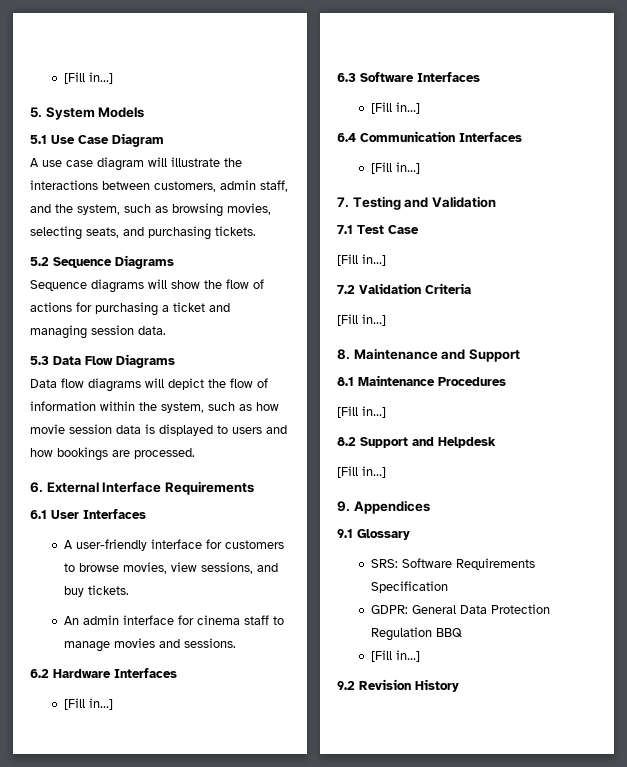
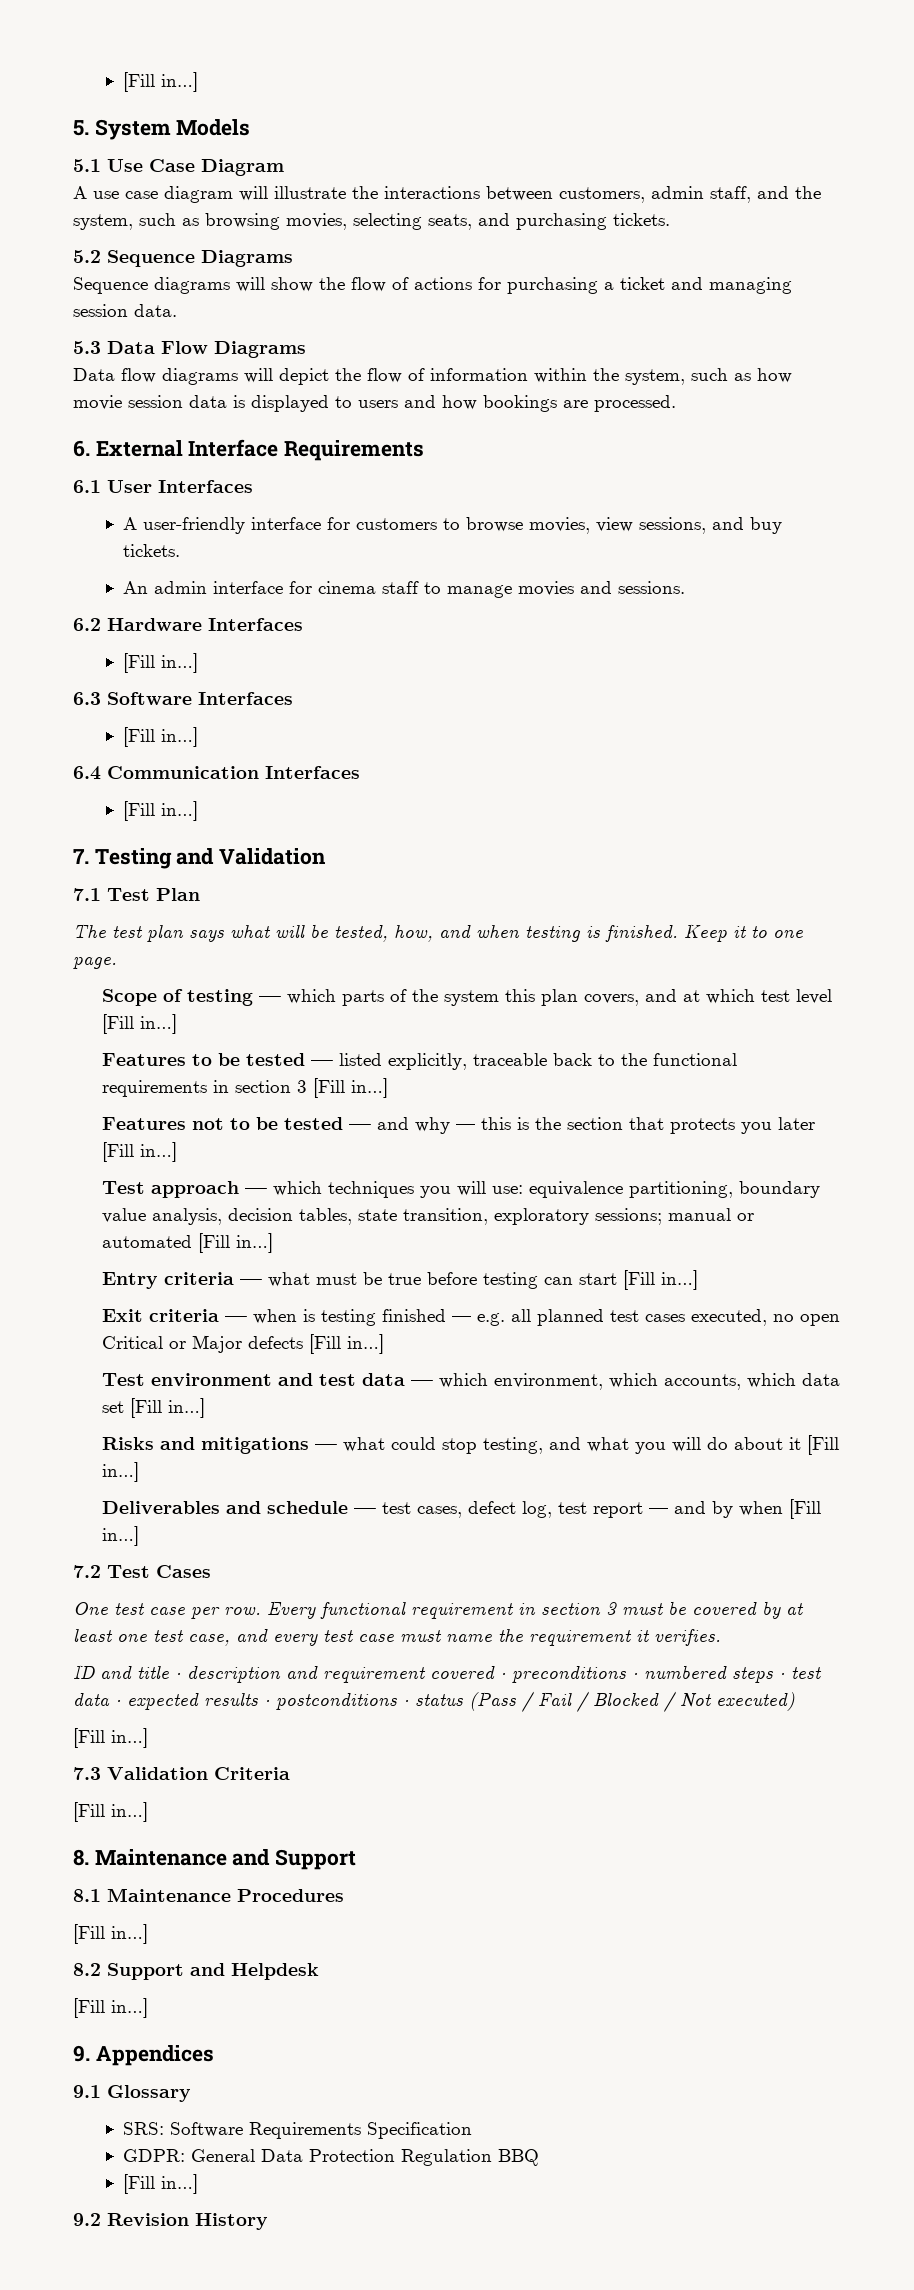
[388,225,419,234] [337,254,386,266] [337,285,355,294] Case // [Fill in…] // 7.2 -> [156,888,200,901] [73,924,803,942] [73,957,117,969] [102,989,833,1006] [102,1014,178,1034] [102,1053,738,1070] [102,1078,389,1098] [102,1117,816,1134] [102,1142,178,1162] [102,1181,821,1198] [102,1208,755,1225] [102,1233,274,1253] [102,1270,699,1290] [102,1309,841,1326] [102,1334,385,1354] [102,1373,841,1390] [102,1398,206,1418] [102,1435,840,1455] [102,1462,140,1482] [102,1499,822,1519] [102,1526,140,1546] [73,1565,211,1578] [73,1601,804,1619] [73,1629,721,1646] [73,1665,822,1683] [73,1691,795,1712] [73,1728,148,1748] [73,1767,101,1780] Plan // The test plan says what will be tested, how, and when testing is finished. Keep it to one page. // Scope of testing — which parts of the system this plan covers, and at which test level [Fill in…] // Features to be tested — listed explicitly, traceable back to the functional requirements in section 3 [Fill in…] // Features not to be tested — and why — this is the section that protects you later [Fill in…] // Test approach — which techniques you will use: equivalence partitioning, boundary value analysis, decision tables, state transition, exploratory sessions; manual or automated [Fill in…] // Entry criteria — what must be true before testing can start [Fill in…] // Exit criteria — when is testing finished — e.g. all planned test cases executed, no open Critical or Major defects [Fill in…] // Test environment and test data — which environment, which accounts, which data set [Fill in…] // Risks and mitigations — what could stop testing, and what you will do about it [Fill in…] // Deliverables and schedule — test cases, defect log, test report — and by when [Fill in…] // 7.2 Test Cases // One test case per row. Every functional requirement in section 3 must be covered by at least one test case, and every test case must name the requirement it verifies. // ID and title · description and requirement covered · preconditions · numbered steps · test data · expected results · postconditions · status (Pass / Fail / Blocked / Not executed) // [Fill in…] // 7.3

